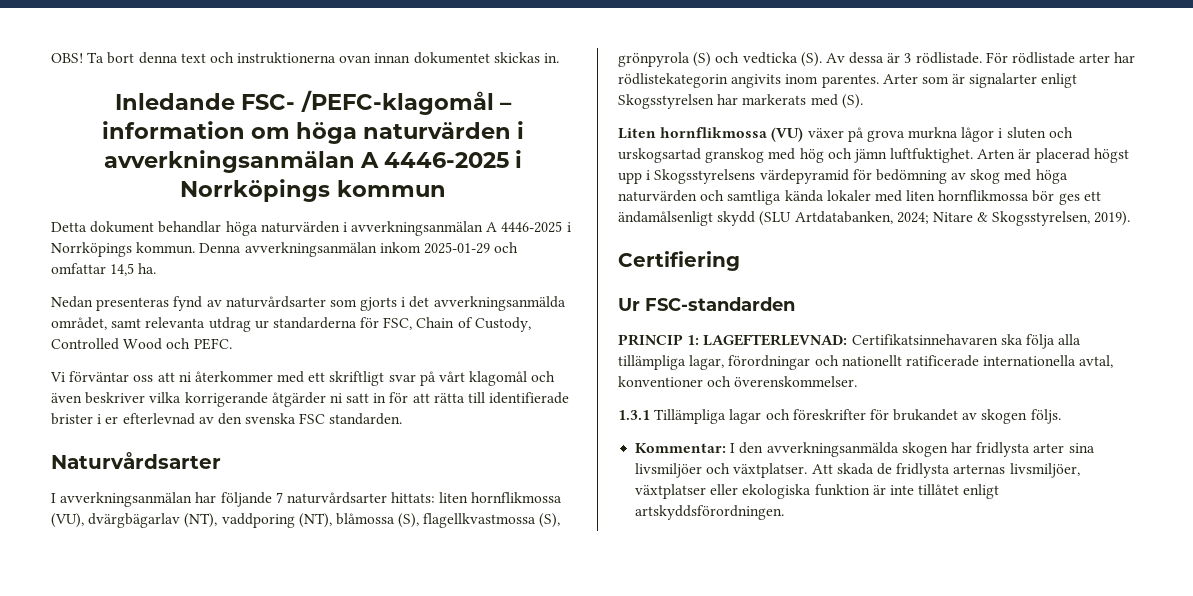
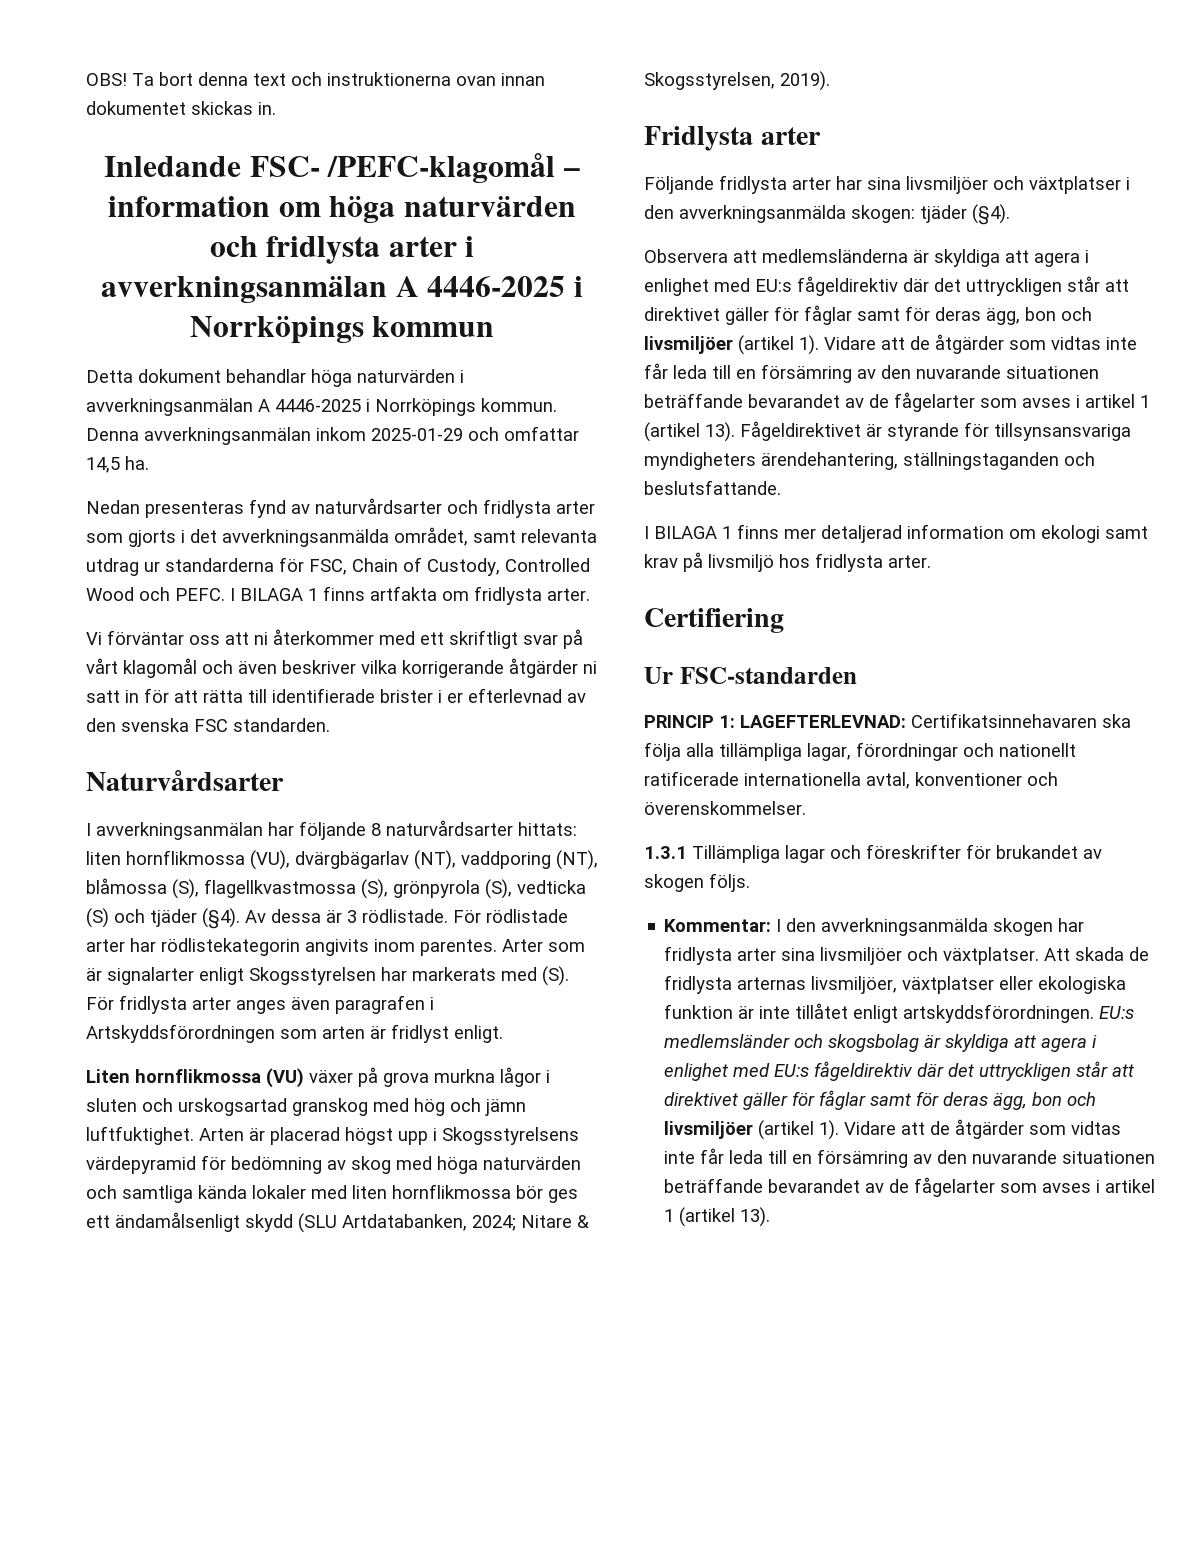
(512, 130) none -> [209,236,457,264] och fridlysta arter
(326, 302) none -> [447,499,595,518] och fridlysta arter
(232, 344) none -> [230,586,590,605] I BILAGA 1 finns artfakta om fridlysta arter.
[275,492,283,503] 7 -> [371,823,381,836] 8
[693,52,822,67] (S) och vedticka (S). -> [485,879,586,899] [86,908,240,929] (S), vedticka (S) och tjäder (§4).
(863, 101) none -> [86,995,434,1014] [86,1024,503,1043] För fridlysta arter anges även paragrafen i Artskyddsförordningen som arten är fridlyst enligt.
(1131, 218) none -> [644,126,821,151] [644,175,1130,194] [644,204,1010,225] [644,249,1089,267] [644,276,1129,296] [644,305,1092,325] [644,334,1137,355] [644,363,1099,383] [644,392,1150,412] [644,421,1131,442] [644,452,1095,470] [644,480,781,495] [644,524,1148,543] [644,552,931,572] // Fridlysta arter // Följande fridlysta arter har sina livsmiljöer och växtplatser i den avverkningsanmälda skogen: tjäder (§4). // Observera att medlemsländerna är skyldiga att agera i enlighet med EU:s fågeldirektiv där det uttryckligen står att direktivet gäller för fåglar samt för deras ägg, bon och livsmiljöer (artikel 1). Vidare att de åtgärder som vidtas inte får leda till en försämring av den nuvarande situationen beträffande bevarandet av de fågelarter som avses i artikel 1 (artikel 13). Fågeldirektivet är styrande för tillsynsansvariga myndigheters ärendehantering, ställningstaganden och beslutsfattande. // I BILAGA 1 finns mer detaljerad information om ekologi samt krav på livsmiljö hos fridlysta arter.
(785, 512) none -> [1099,1006,1135,1019] [664,1034,1098,1052] [664,1061,1135,1081] [664,1090,1097,1110] [664,1119,1122,1140] [664,1148,1156,1168] [664,1177,1156,1197] [664,1207,771,1227] EU:s medlemsländer och skogsbolag är skyldiga att agera i enlighet med EU:s fågeldirektiv där det uttryckligen står att direktivet gäller för fåglar samt för deras ägg, bon och livsmiljöer (artikel 1). Vidare att de åtgärder som vidtas inte får leda till en försämring av den nuvarande situationen beträffande bevarandet av de fågelarter som avses i artikel 1 (artikel 13).

